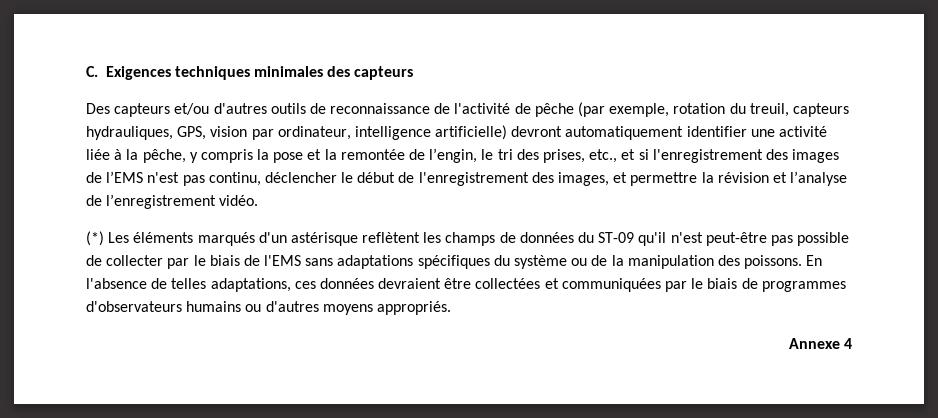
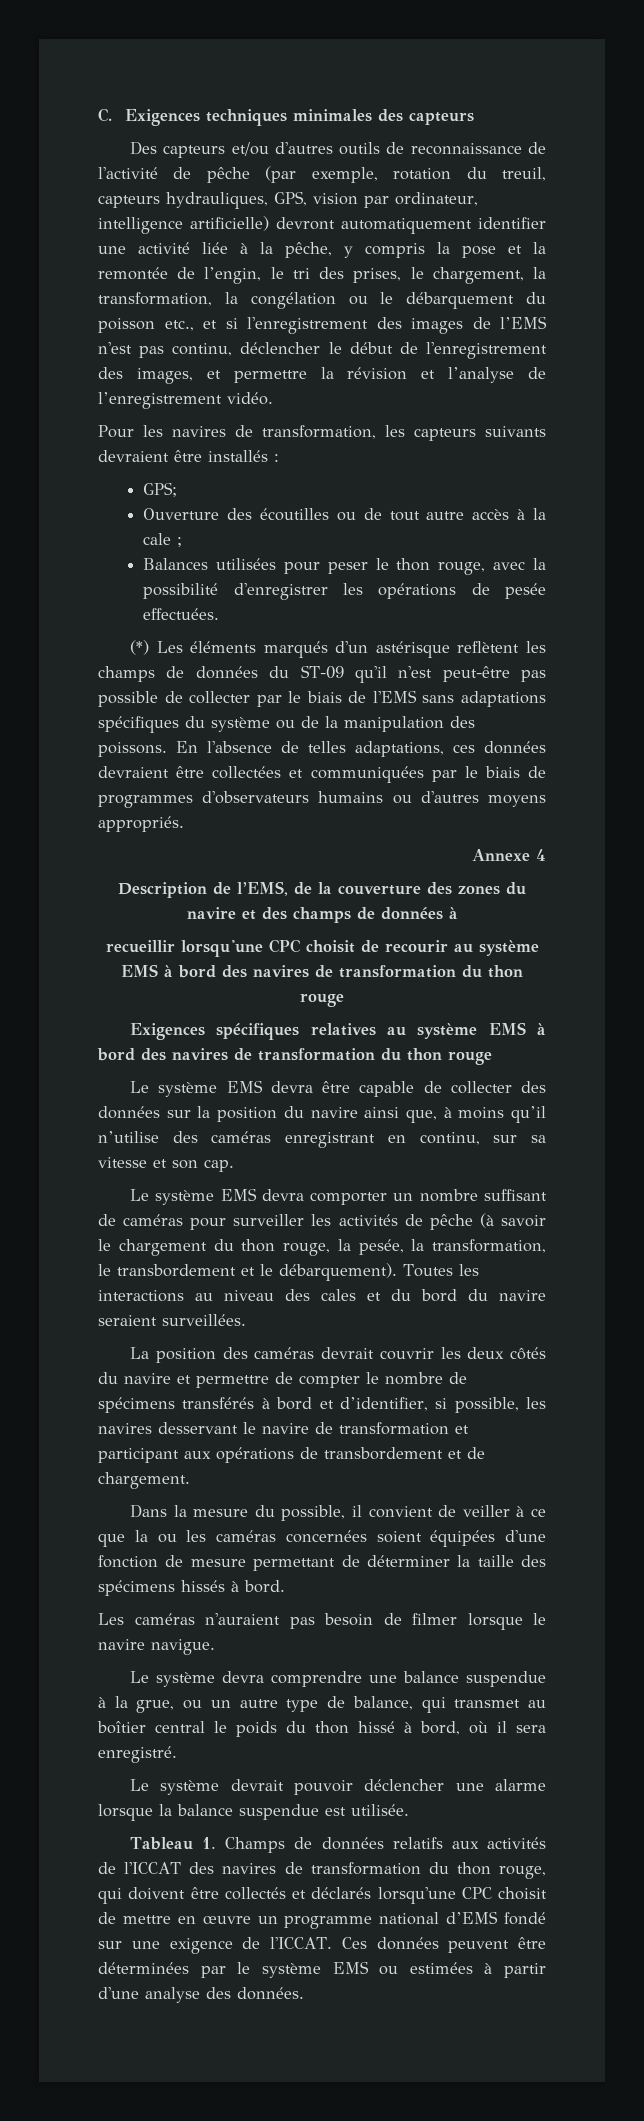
(585, 156) none -> [410,267,546,284] [98,292,546,309] [98,318,155,333] le chargement, la transformation, la congélation ou le débarquement du poisson
(259, 200) none -> [98,425,546,441] [98,450,279,462] [143,482,178,497] [143,508,546,521] [143,533,183,547] [143,558,546,575] [143,583,546,600] [143,608,220,620] // Pour les navires de transformation, les capteurs suivants devraient être installés : // GPS; // Ouverture des écoutilles ou de tout autre accès à la cale ; // Balances utilisées pour peser le thon rouge, avec la possibilité d'enregistrer les opérations de pesée effectuées.
(852, 343) none -> [118,881,526,898] [186,907,458,923] [105,939,539,957] [121,964,523,978] [300,993,344,1007] [130,1022,547,1040] [97,1048,492,1065] [130,1080,546,1097] [98,1106,546,1123] [98,1131,546,1148] [98,1157,234,1172] [130,1188,547,1205] [98,1213,546,1230] [98,1239,546,1256] [98,1263,479,1281] [98,1289,546,1302] [98,1314,246,1326] [130,1347,546,1363] [98,1372,467,1388] [98,1397,546,1413] [98,1422,469,1435] [98,1447,485,1463] [98,1472,190,1489] [130,1504,546,1521] [98,1530,546,1547] [98,1555,546,1571] [98,1580,285,1596] [98,1613,546,1630] [98,1639,215,1655] [130,1671,546,1687] [98,1696,546,1713] [97,1721,546,1737] [98,1746,177,1763] [130,1779,546,1795] [98,1804,409,1821] [130,1837,546,1853] [98,1862,546,1879] [98,1887,547,1904] [98,1911,546,1929] [98,1937,546,1954] [98,1961,546,1978] [98,1987,304,2003] // Description de l’EMS, de la couverture des zones du navire et des champs de données à // recueillir lorsqu'une CPC choisit de recourir au système EMS à bord des navires de transformation du thon rouge // Exigences spécifiques relatives au système EMS à bord des navires de transformation du thon rouge // Le système EMS devra être capable de collecter des données sur la position du navire ainsi que, à moins qu’il n’utilise des caméras enregistrant en continu, sur sa vitesse et son cap. // Le système EMS devra comporter un nombre suffisant de caméras pour surveiller les activités de pêche (à savoir le chargement du thon rouge, la pesée, la transformation, le transbordement et le débarquement). Toutes les interactions au niveau des cales et du bord du navire seraient surveillées. // La position des caméras devrait couvrir les deux côtés du navire et permettre de compter le nombre de spécimens transférés à bord et d’identifier, si possible, les navires desservant le navire de transformation et participant aux opérations de transbordement et de chargement. // Dans la mesure du possible, il convient de veiller à ce que la ou les caméras concernées soient équipées d'une fonction de mesure permettant de déterminer la taille des spécimens hissés à bord. // Les caméras n'auraient pas besoin de filmer lorsque le navire navigue. // Le système devra comprendre une balance suspendue à la grue, ou un autre type de balance, qui transmet au boîtier central le poids du thon hissé à bord, où il sera enregistré. // Le système devrait pouvoir déclencher une alarme lorsque la balance suspendue est utilisée. // Tableau 1. Champs de données relatifs aux activités de l'ICCAT des navires de transformation du thon rouge, qui doivent être collectés et déclarés lorsqu'une CPC choisit de mettre en œuvre un programme national d’EMS fondé sur une exigence de l'ICCAT. Ces données peuvent être déterminées par le système EMS ou estimées à partir d'une analyse des données.

